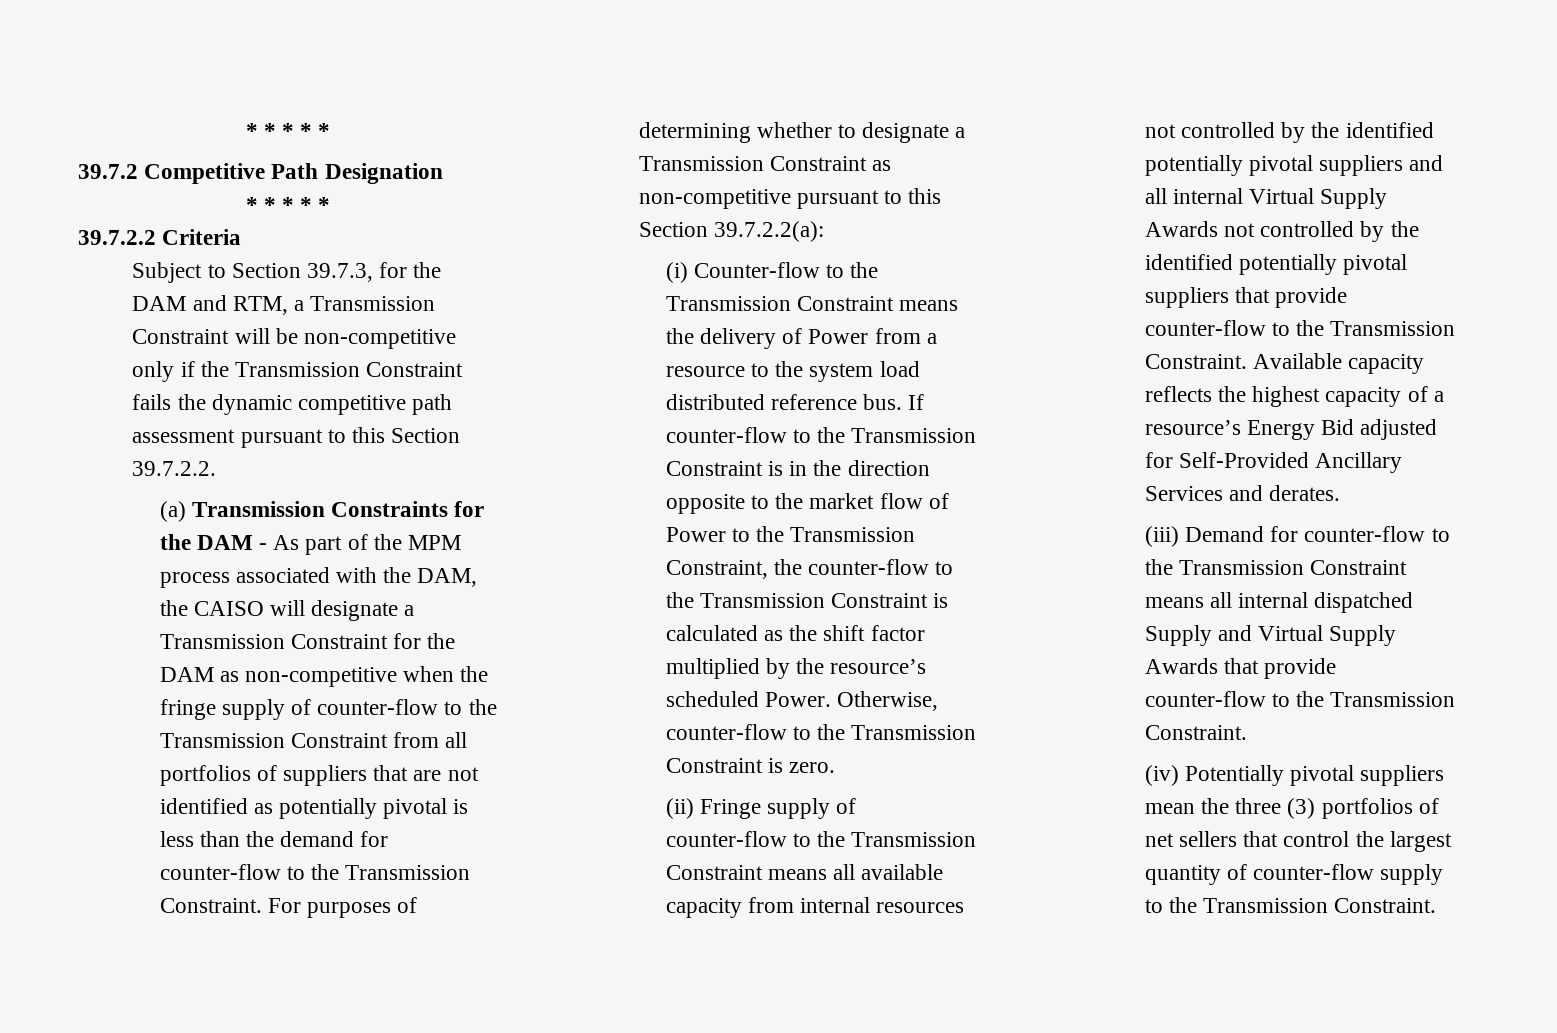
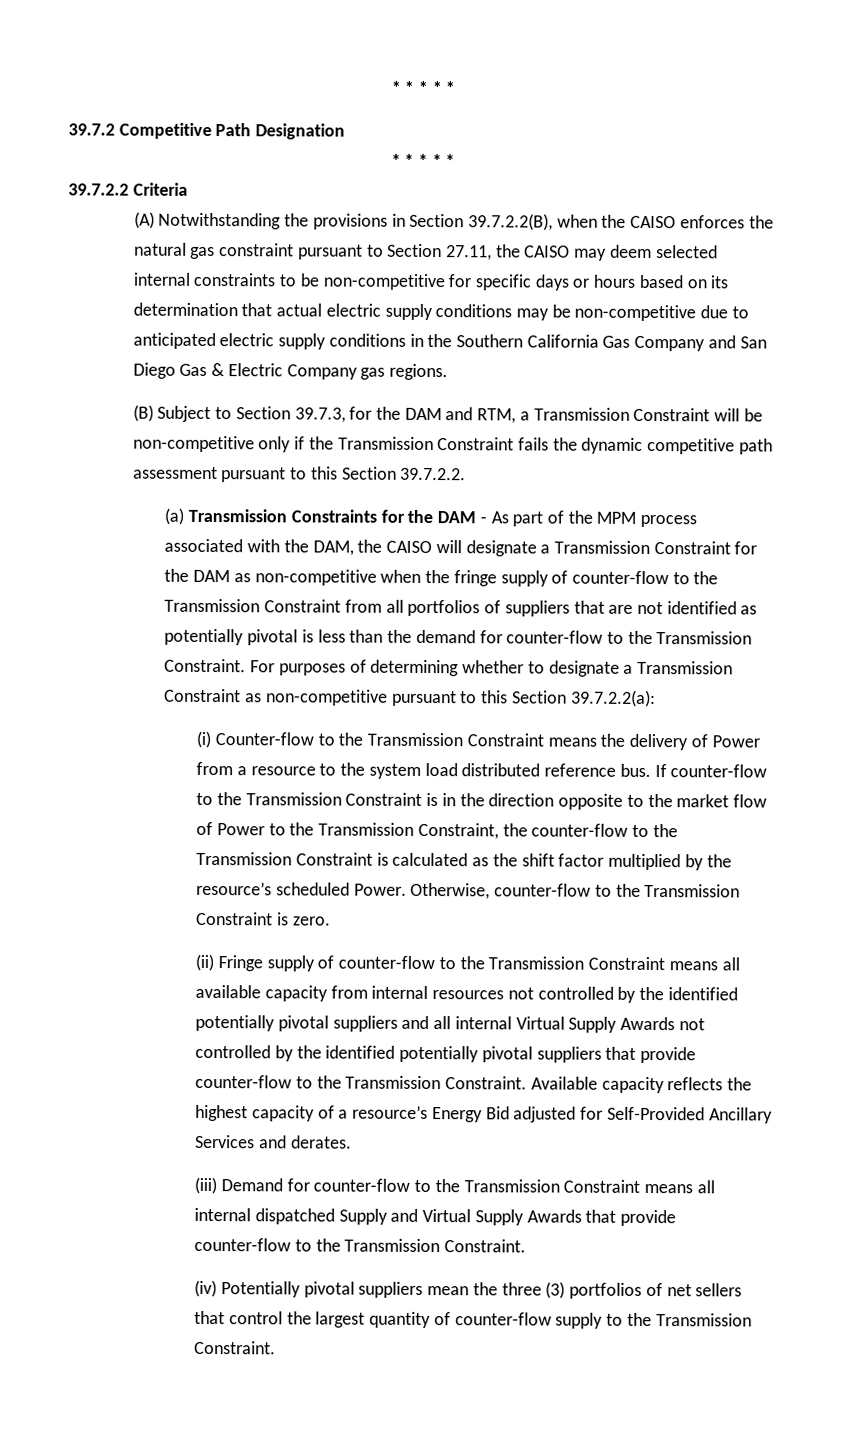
(242, 237) none -> [133,211,774,231] [133,242,718,261] [132,272,729,291] [132,302,749,322] [132,332,767,352] [132,362,448,381] [132,404,154,422] (A) Notwithstanding the provisions in Section 39.7.2.2(B), when the CAISO enforces the natural gas constraint pursuant to Section 27.11, the CAISO may deem selected internal constraints to be non-competitive for specific days or hours based on its determination that actual electric supply conditions may be non-competitive due to anticipated electric supply conditions in the Southern California Gas Company and San Diego Gas & Electric Company gas regions. // (B)

